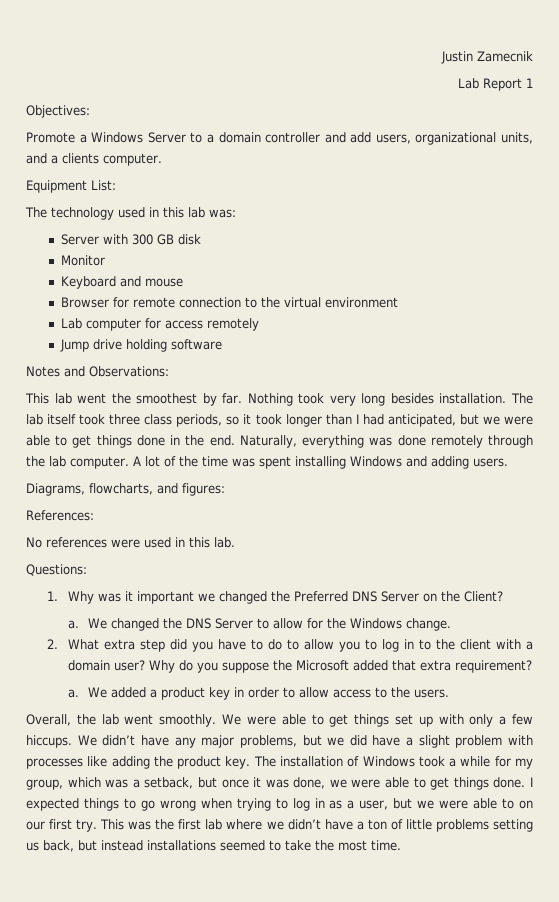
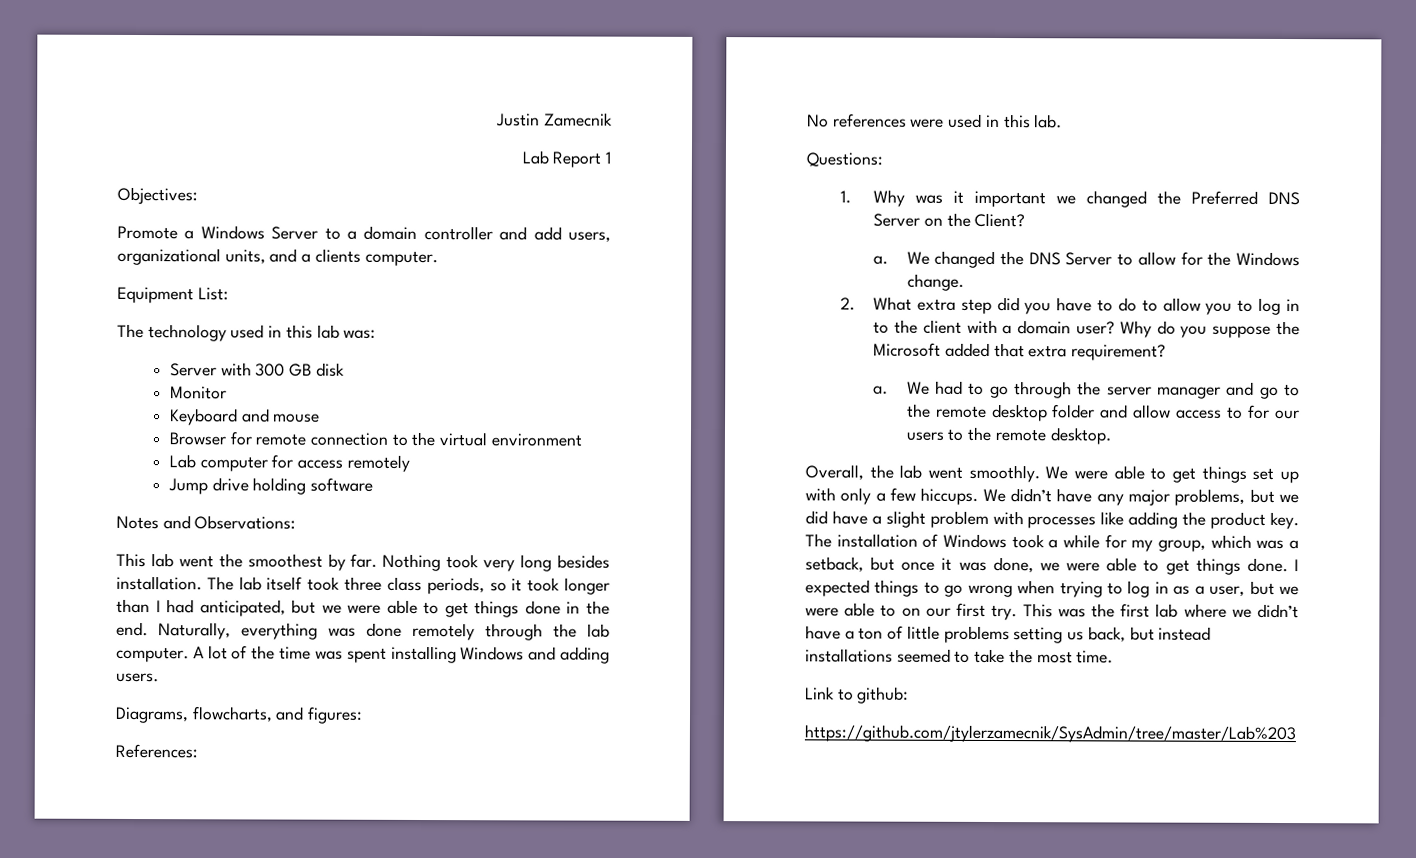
[111,687,450,700] added a product key in order to allow access to the users. -> [934,380,1300,399] [906,403,1300,422] [905,426,1112,445] had to go through the server manager and go to the remote desktop folder and allow access to for our users to the remote desktop.
(401, 845) none -> [805,686,910,704] [804,724,1296,744] // Link to github: // https://github.com/jtylerzamecnik/SysAdmin/tree/master/Lab%203

